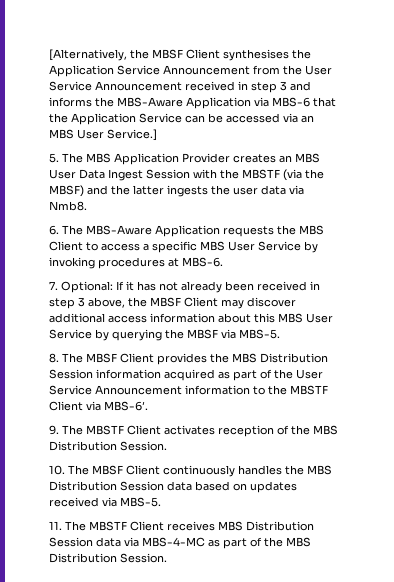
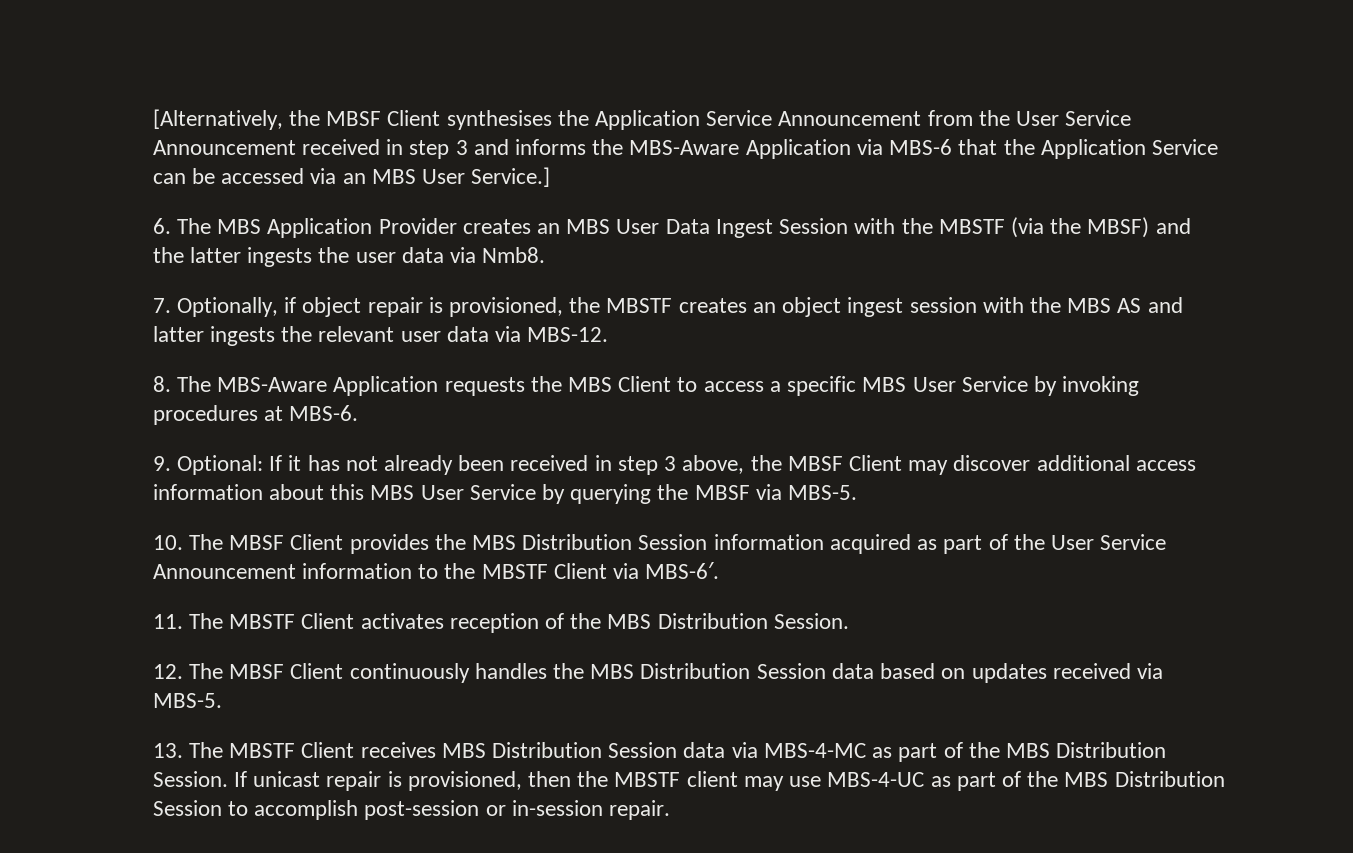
[48,153,59,163] 5. -> [152,218,171,234] 6.
[48,225,59,235] 6. -> [152,297,1183,317] [152,326,609,346] [152,376,171,392] 7. Optionally, if object repair is provisioned, the MBSTF creates an object ingest session with the MBS AS and latter ingests the relevant user data via MBS-12. // 8.
[48,281,58,290] 7. -> [152,456,171,471] 9.
[48,353,59,363] 8. -> [152,535,183,550] 10.
[48,425,59,435] 9. -> [152,614,183,629] 11.
[48,465,65,475] 10. -> [152,664,183,679] 12.
[48,521,62,530] 11. -> [152,743,183,758] 13.
(167, 558) none -> [233,771,1225,791] [152,800,671,820] If unicast repair is provisioned, then the MBSTF client may use MBS-4-UC as part of the MBS Distribution Session to accomplish post-session or in-session repair.

